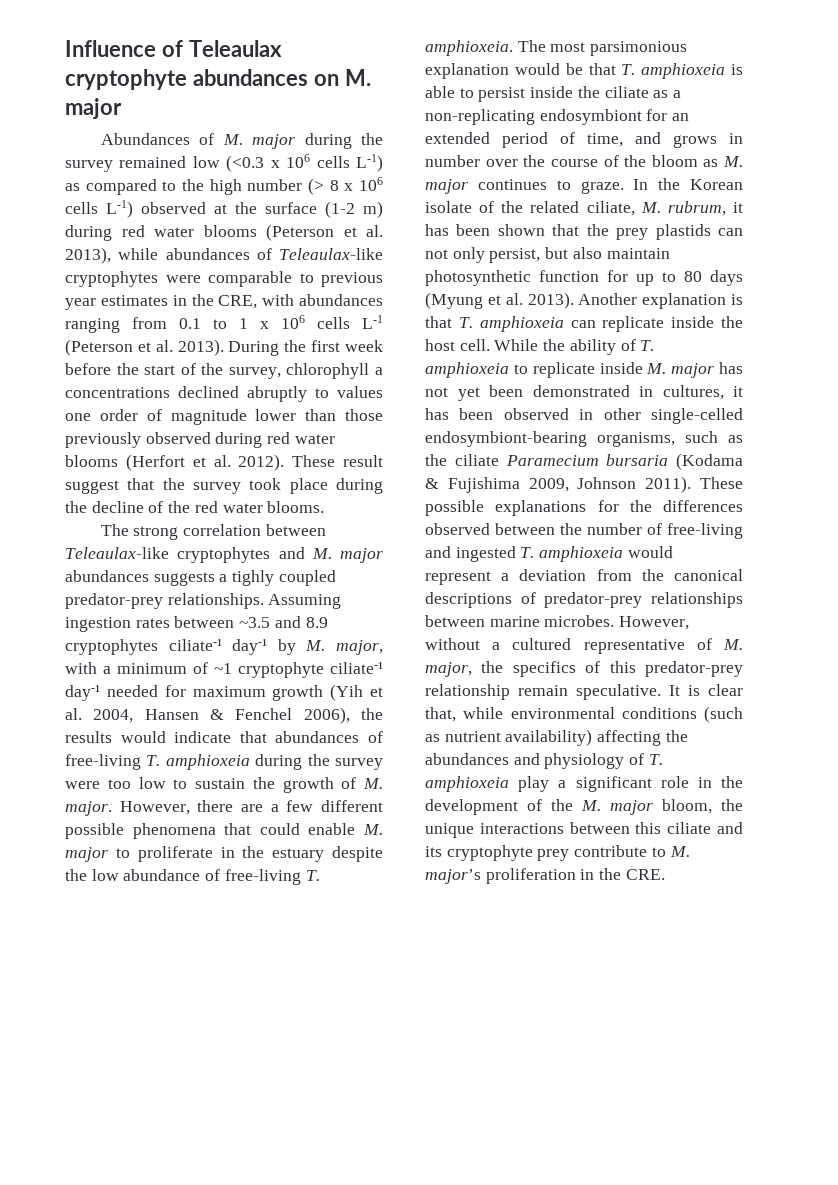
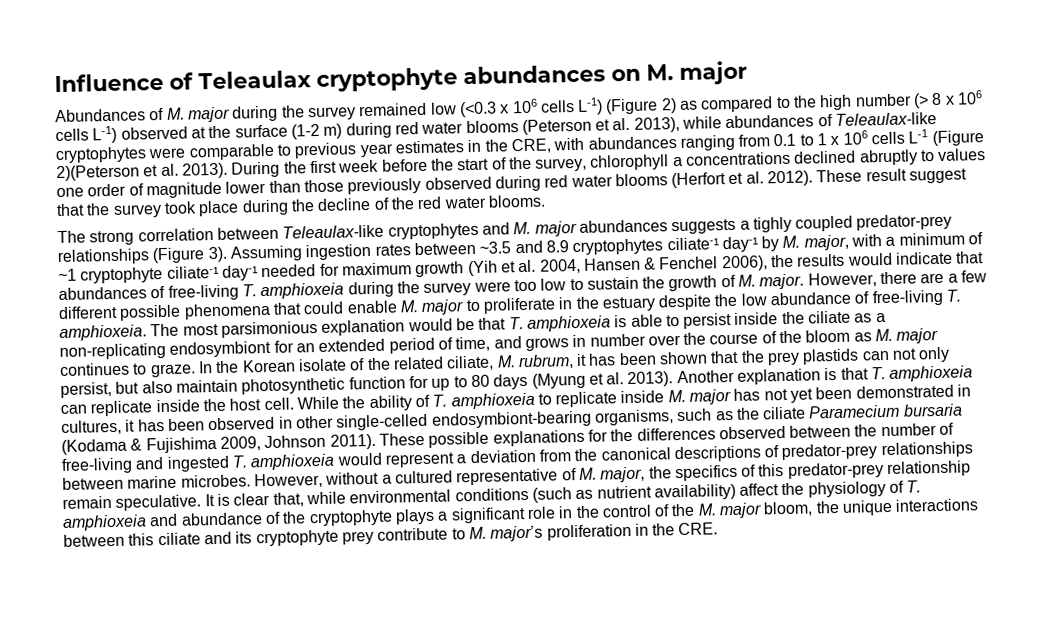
(384, 163) none -> [605,98,677,115] (Figure 2)
[65,339,133,356] (Peterson -> [931,130,984,147] [56,164,140,182] (Figure 2)(Peterson
[167,593,264,609] relationships. -> [57,246,228,266] relationships (Figure 3).
[597,730,688,746] [425,753,663,769] [425,776,550,792] affecting the abundances and physiology of T. amphioxeia play -> [739,480,922,498] [62,508,435,531] affect the physiology of T. amphioxeia and abundance of the cryptophyte plays
[425,799,518,815] development -> [601,504,652,518] control

